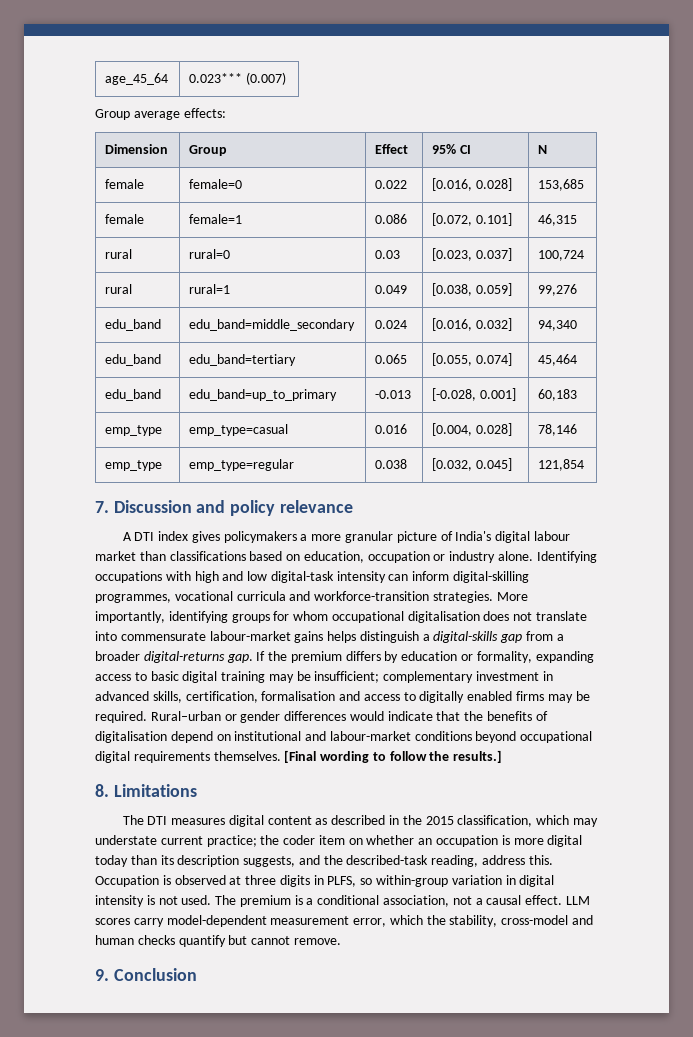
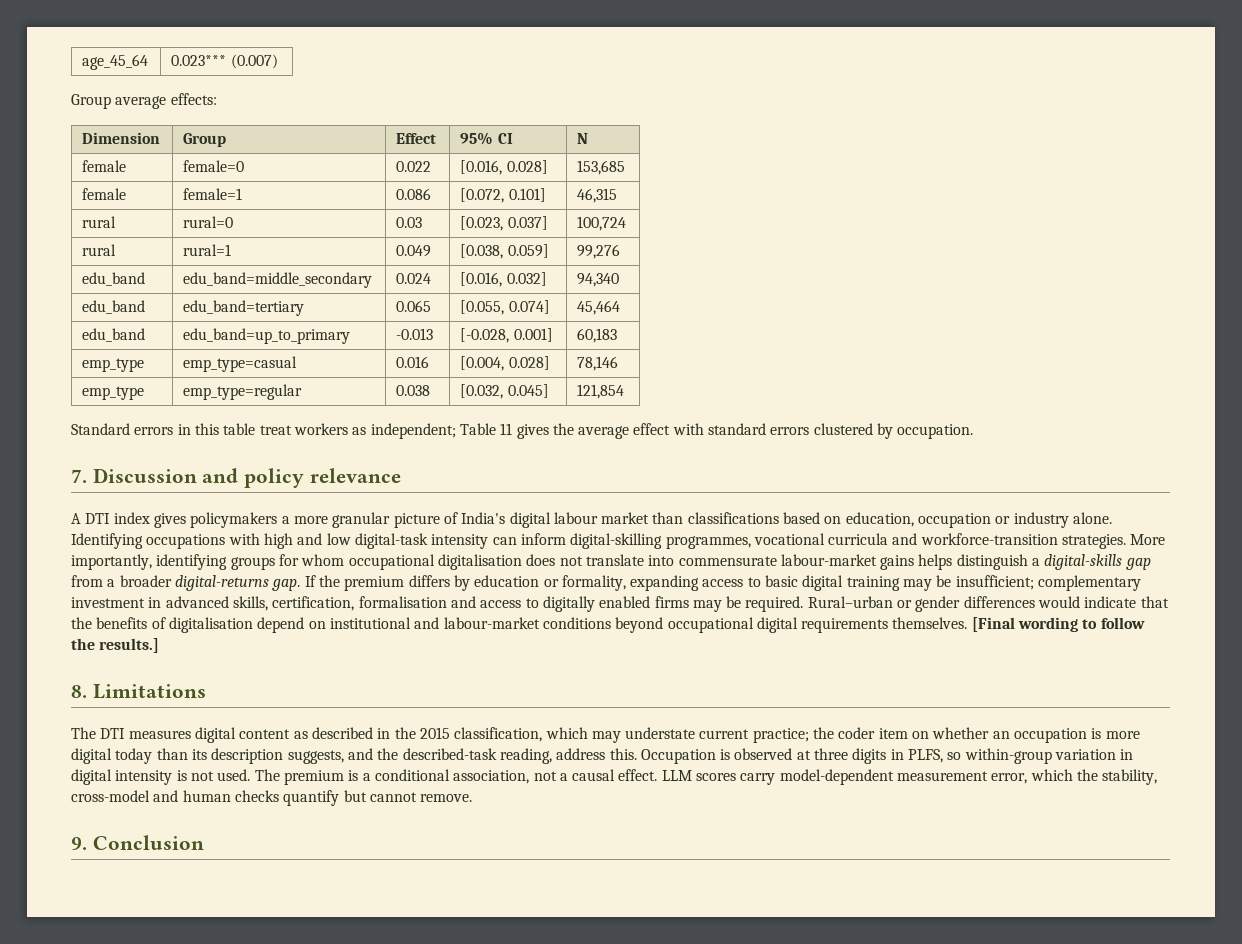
(585, 465) none -> [71,423,974,439] // Standard errors in this table treat workers as independent; Table 11 gives the average effect with standard errors clustered by occupation.

